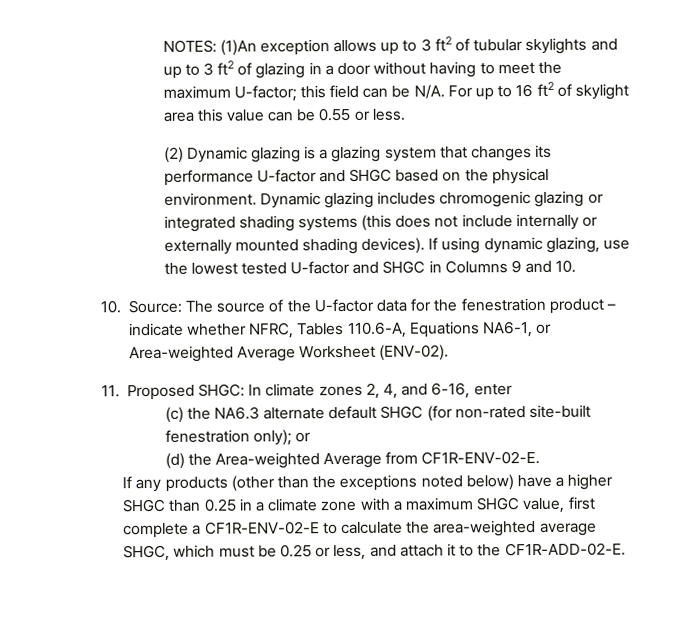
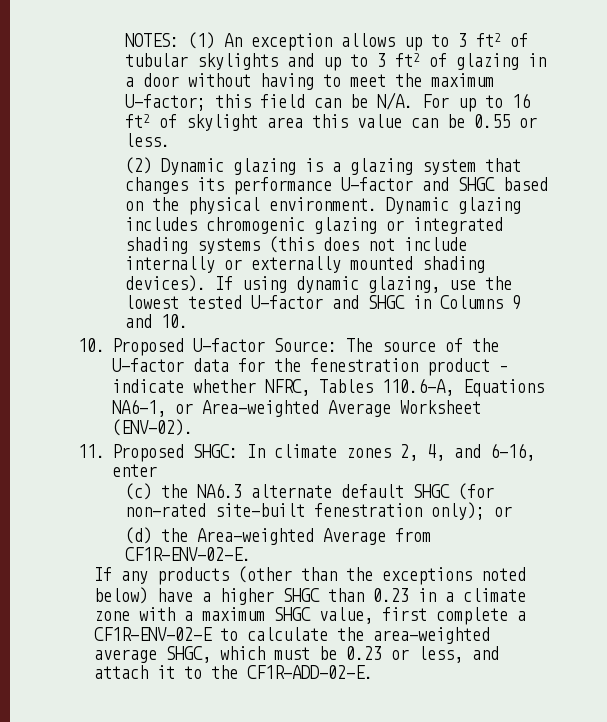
[219,39,257,56] (1)An -> [187,32,242,49] (1) An
(122, 307) none -> [112,338,266,356] Proposed U-factor
[203,498,237,512] 0.25 -> [372,588,409,602] 0.23
[280,544,313,558] 0.25 -> [345,646,382,660] 0.23

